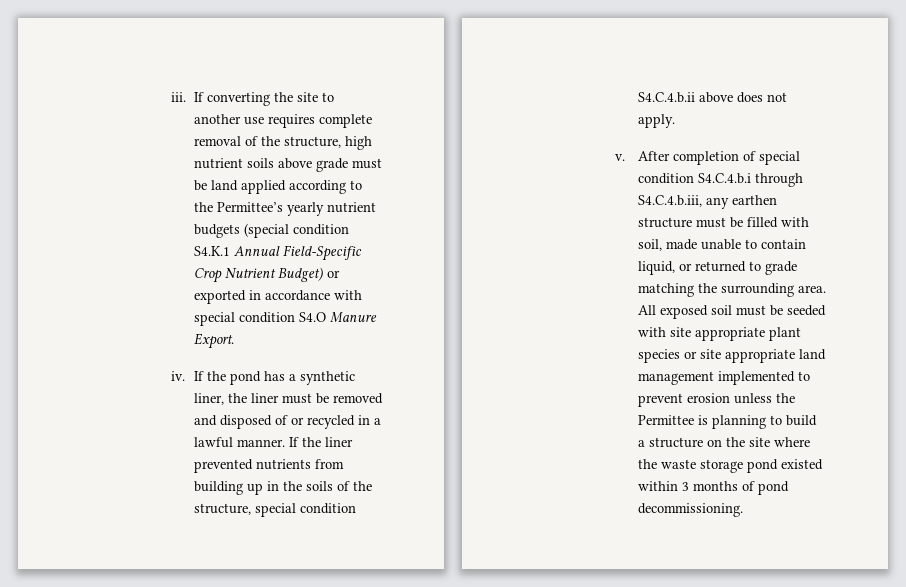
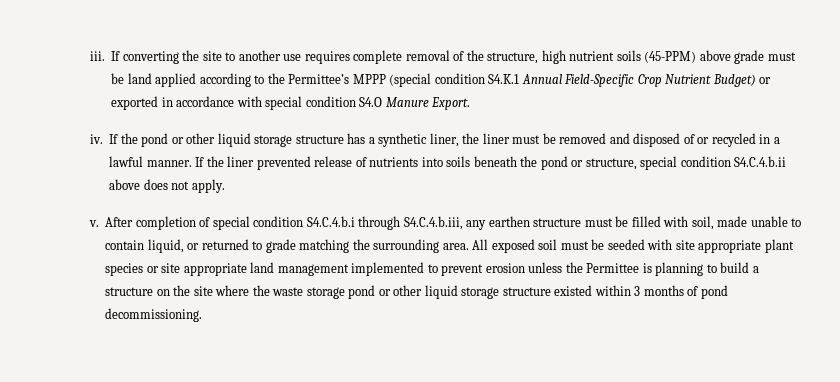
(274, 163) none -> [644,51,697,63] (45-PPM)
[286,202,376,216] [193,224,240,238] yearly nutrient budgets -> [352,74,386,84] MPPP
(261, 378) none -> [171,133,344,147] or other liquid storage structure
[255,459,344,470] [193,481,372,495] nutrients from building up in the soils of the -> [314,156,584,170] release of nutrients into soils beneath the pond or
(778, 466) none -> [378,285,551,299] or other liquid storage structure

